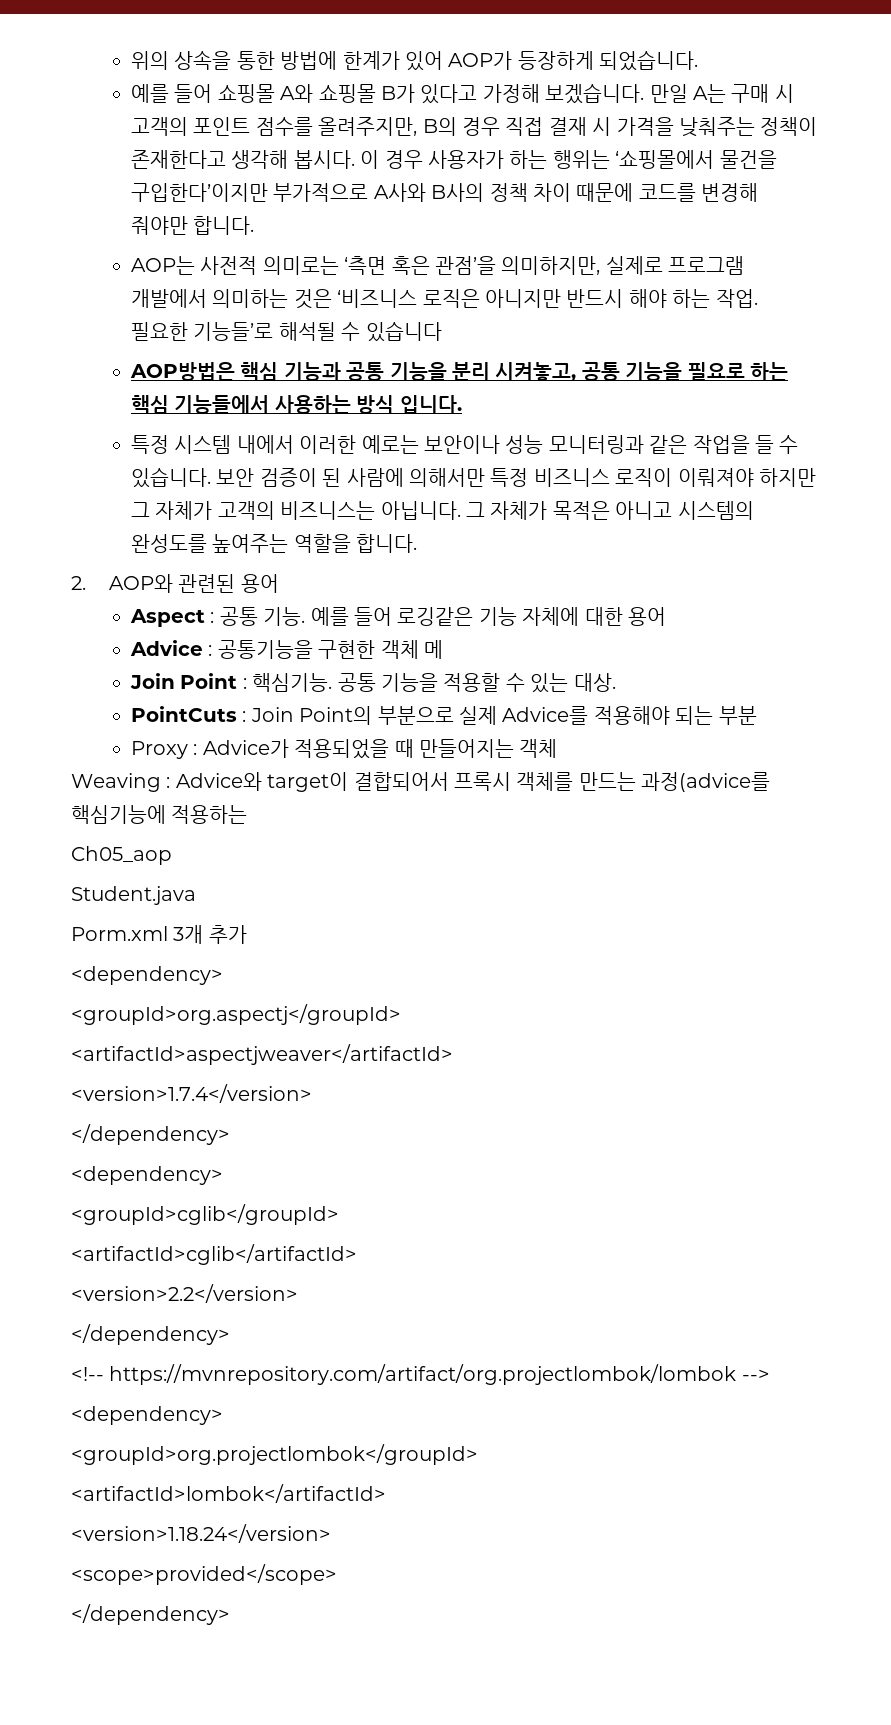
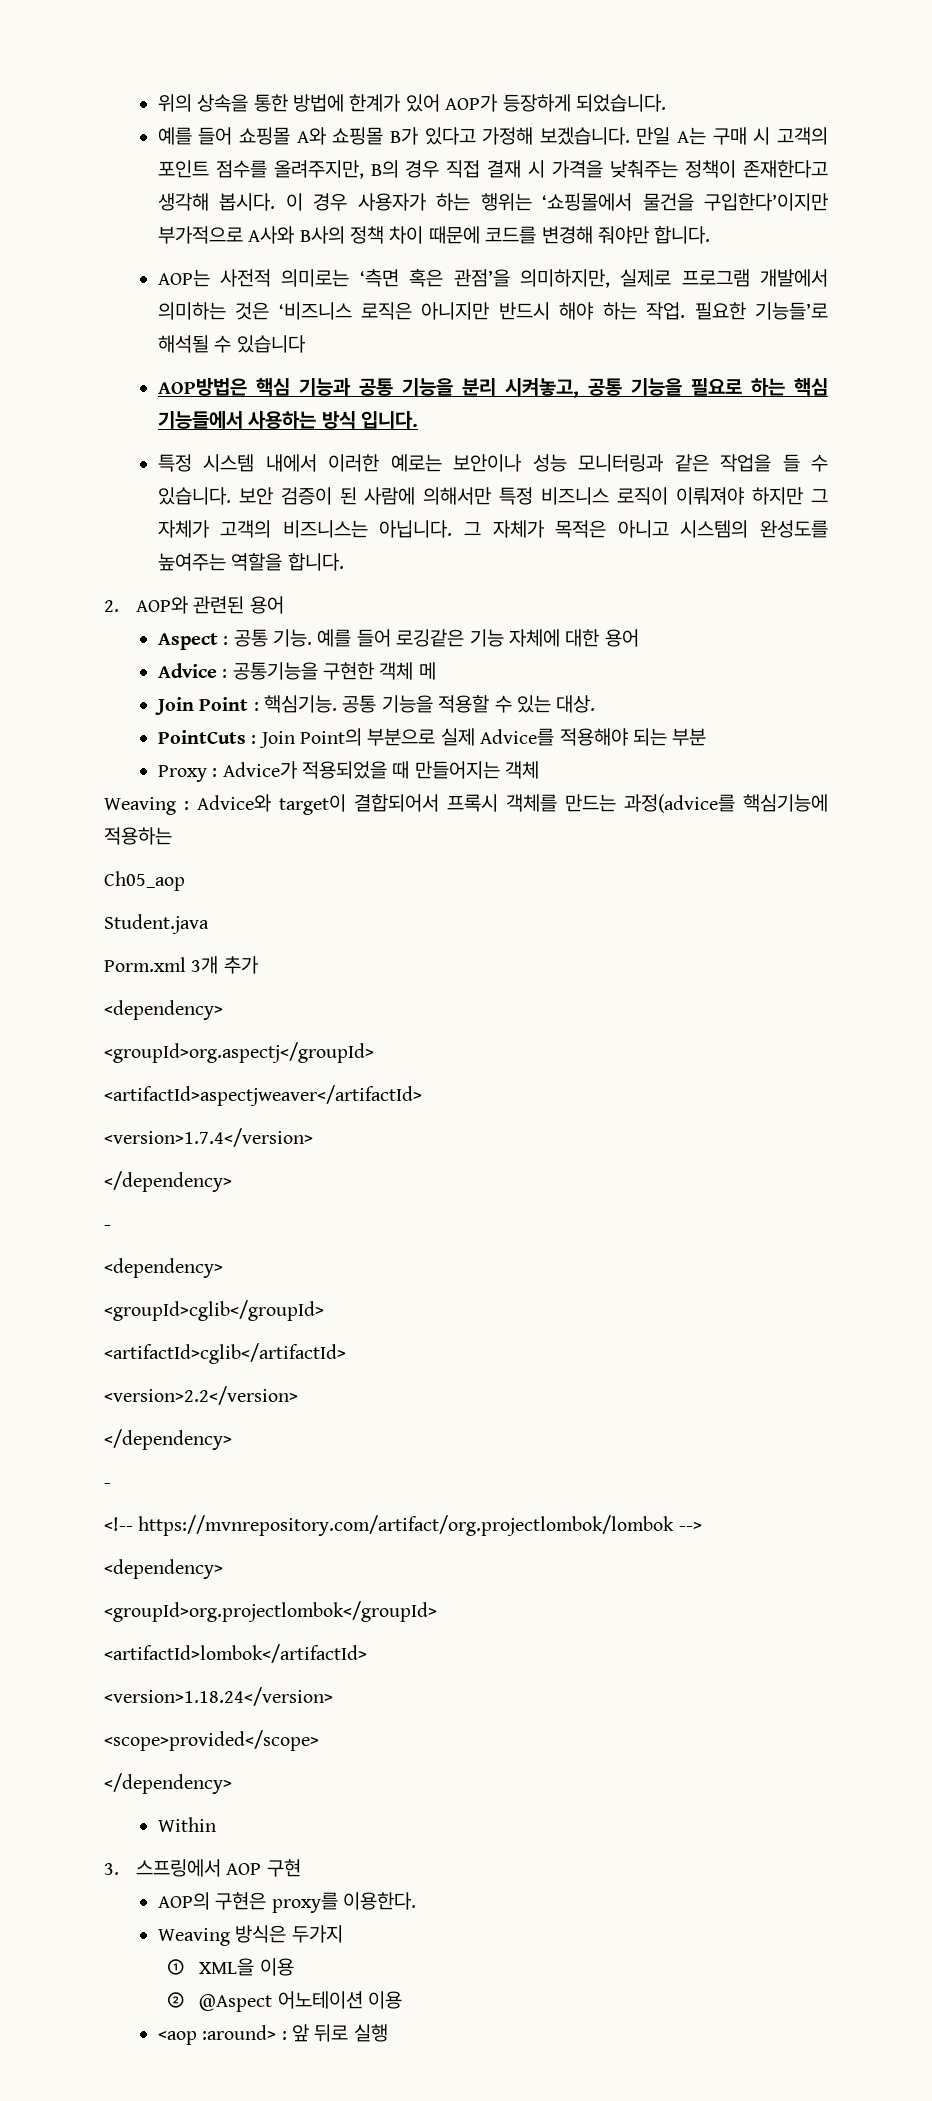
(230, 1134) none -> [104,1225,111,1230] // -
(230, 1334) none -> [104,1483,111,1488] // -
(230, 1614) none -> [157,1817,216,1832] [104,1859,301,1877] [157,1892,416,1913] [157,1925,343,1946] [167,1958,294,1976] [167,1991,402,2012] [157,2024,388,2045] // Within // 3. 스프링에서 AOP 구현 // AOP의 구현은 proxy를 이용한다. // Weaving 방식은 두가지 // ① XML을 이용 // ② @Aspect 어노테이션 이용 // <aop :around> : 앞 뒤로 실행

